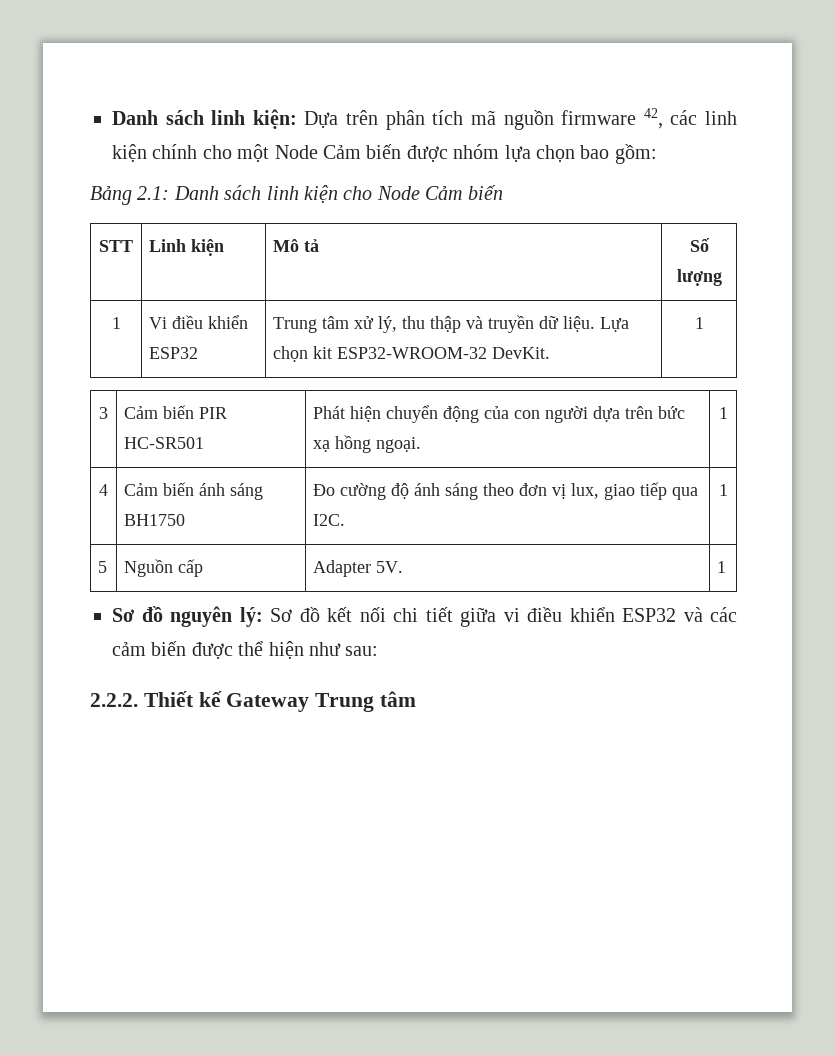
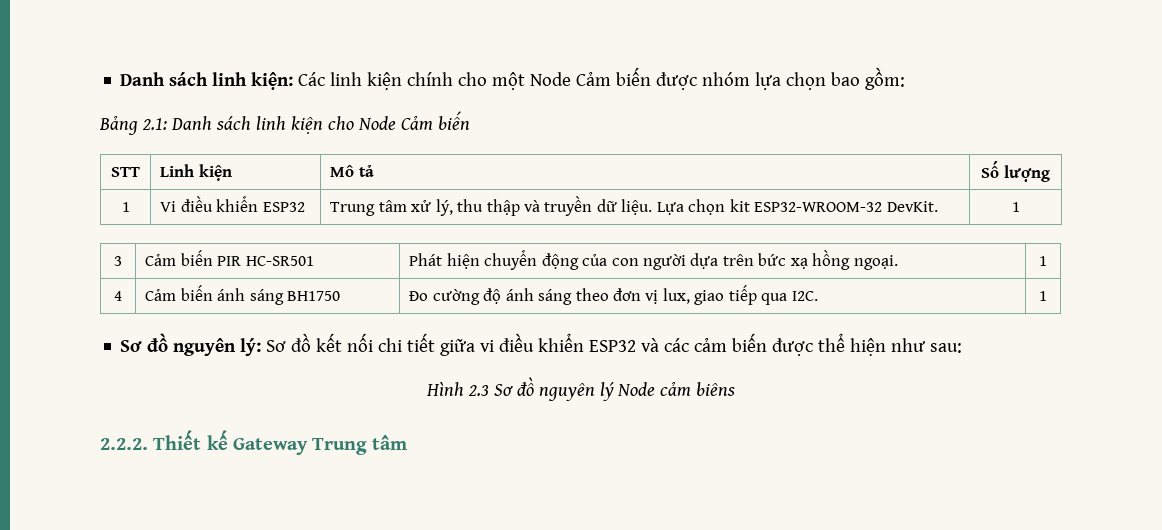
[304,108,698,130] Dựa trên phân tích mã nguồn firmware 42, các -> [298,72,326,86] Các
[98,561,108,573] [124,559,204,577] [313,560,404,577] [717,561,727,573] // 5 | Nguồn cấp | Adapter 5V. | 1 -> (1047, 296) none
(379, 651) none -> [425,377,736,401] // Hình 2.3 Sơ đồ nguyên lý Node cảm biêns

